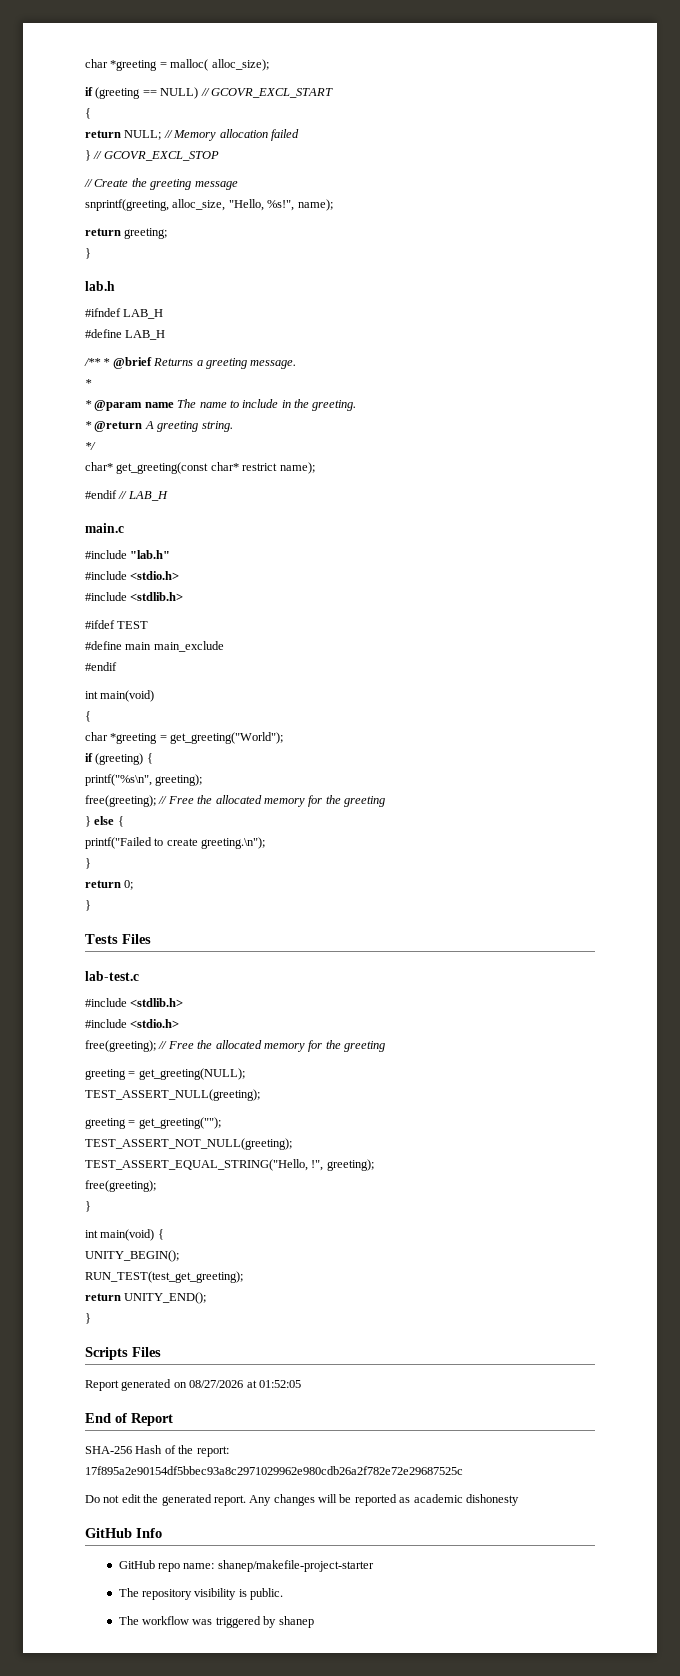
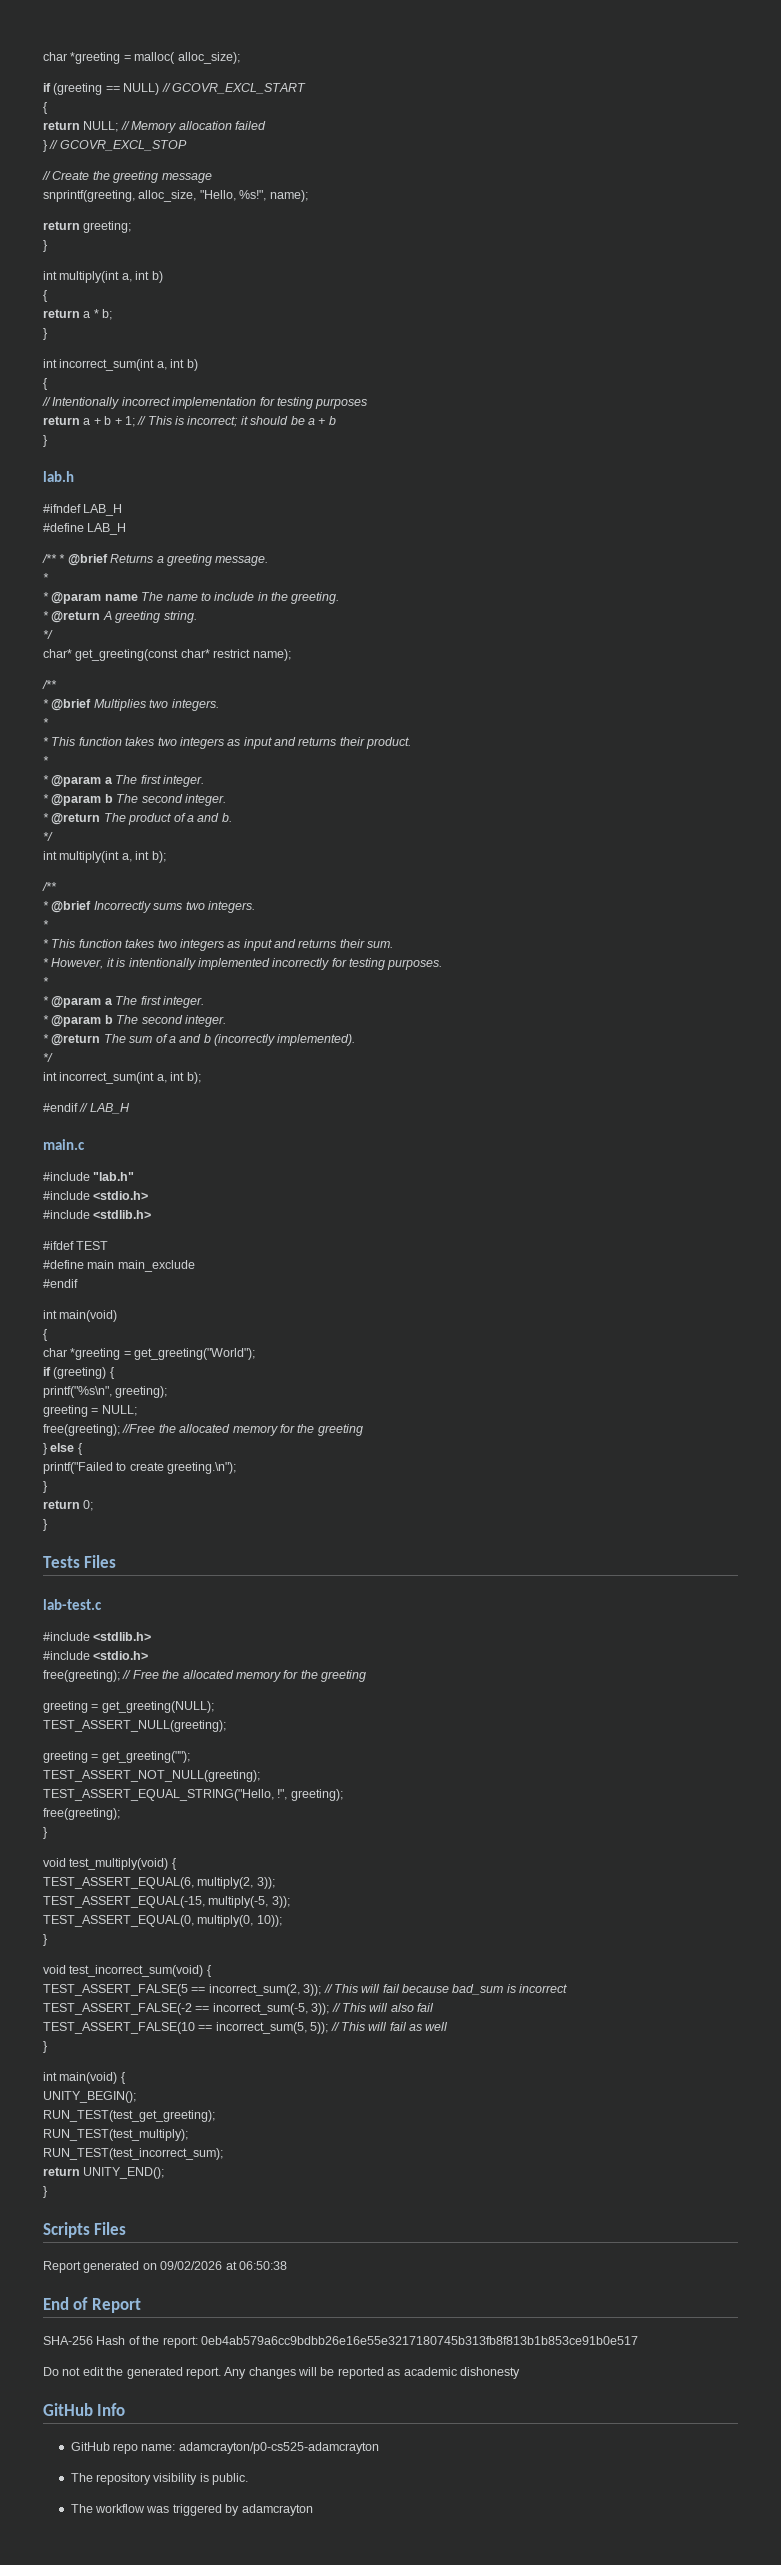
(91, 253) none -> [43,271,163,283] [43,290,47,302] [43,309,113,320] [43,328,47,340] [43,359,198,371] [43,378,47,390] [42,397,368,409] [43,416,336,427] [43,435,47,447] // int multiply(int a, int b) // { // return a * b; // } // int incorrect_sum(int a, int b) // { // // Intentionally incorrect implementation for testing purposes // return a + b + 1; // This is incorrect; it should be a + b // }
(315, 468) none -> [42,680,57,689] [43,699,219,711] [43,718,49,727] [43,737,412,749] [43,756,49,765] [43,775,204,787] [43,794,226,806] [43,813,232,825] [43,832,53,841] [43,851,166,863] [42,882,57,891] [43,901,255,913] [43,920,49,929] [43,939,394,951] [43,958,443,970] [43,977,49,986] [43,996,204,1008] [43,1015,226,1027] [43,1034,356,1046] [43,1053,53,1062] [43,1072,201,1084] // /** // * @brief Multiplies two integers. // * // * This function takes two integers as input and returns their product. // * // * @param a The first integer. // * @param b The second integer. // * @return The product of a and b. // */ // int multiply(int a, int b); // /** // * @brief Incorrectly sums two integers. // * // * This function takes two integers as input and returns their sum. // * However, it is intentionally implemented incorrectly for testing purposes. // * // * @param a The first integer. // * @param b The second integer. // * @return The sum of a and b (incorrectly implemented). // */ // int incorrect_sum(int a, int b);
[85,795,194,807] // free(greeting); // Free -> [43,1405,137,1417] [43,1424,156,1436] // greeting = NULL; // free(greeting); //Free
(91, 1206) none -> [43,1858,176,1870] [43,1877,275,1889] [43,1896,290,1908] [43,1915,282,1927] [43,1934,47,1946] [43,1965,211,1977] [43,1984,568,1996] [43,2003,434,2015] [43,2022,449,2034] [43,2041,47,2053] // void test_multiply(void) { // TEST_ASSERT_EQUAL(6, multiply(2, 3)); // TEST_ASSERT_EQUAL(-15, multiply(-5, 3)); // TEST_ASSERT_EQUAL(0, multiply(0, 10)); // } // void test_incorrect_sum(void) { // TEST_ASSERT_FALSE(5 == incorrect_sum(2, 3)); // This will fail because bad_sum is incorrect // TEST_ASSERT_FALSE(-2 == incorrect_sum(-5, 3)); // This will also fail // TEST_ASSERT_FALSE(10 == incorrect_sum(5, 5)); // This will fail as well // }
(243, 1277) none -> [43,2129,188,2141] [43,2148,223,2160] // RUN_TEST(test_multiply); // RUN_TEST(test_incorrect_sum);
[189,1380,301,1388] 08/27/2026 at 01:52:05 -> [160,2261,287,2270] 09/02/2026 at 06:50:38
[85,1466,463,1475] 17f895a2e90154df5bbec93a8c2971029962e980cdb26a2f782e72e29687525c -> [200,2336,638,2345] 0eb4ab579a6cc9bdbb26e16e55e3217180745b313fb8f813b1b853ce91b0e517
[217,1560,374,1572] shanep/makefile-project-starter -> [178,2442,379,2454] adamcrayton/p0-cs525-adamcrayton
[278,1616,314,1628] shanep -> [241,2504,313,2516] adamcrayton

